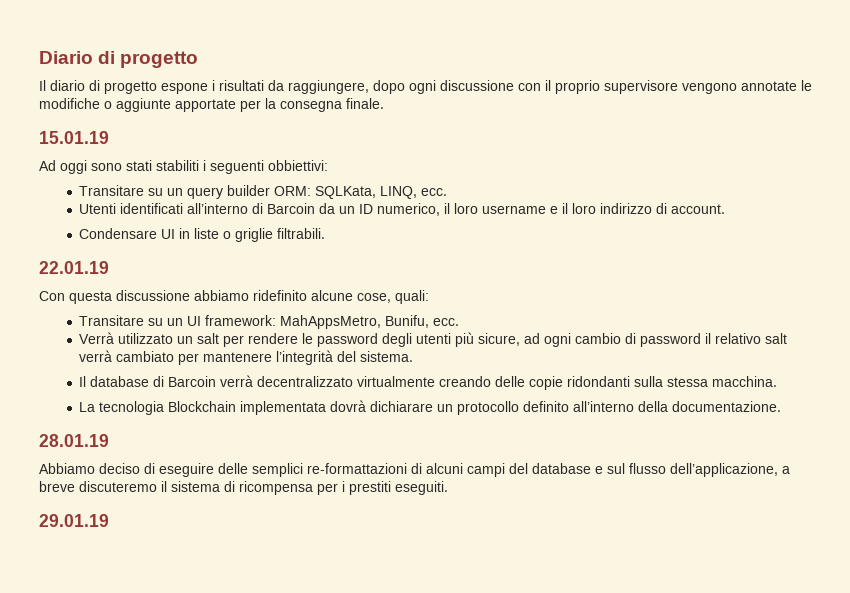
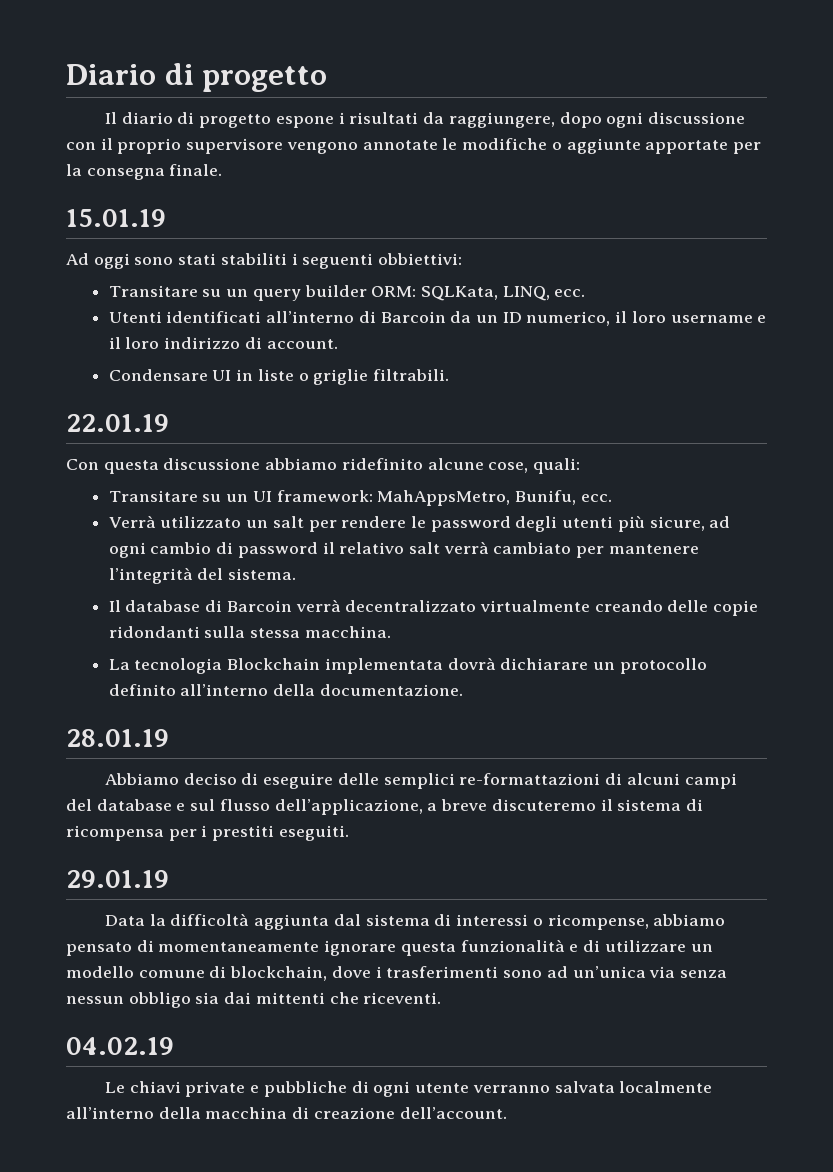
(109, 520) none -> [105,913,726,930] [66,939,713,956] [66,966,727,981] [66,992,442,1008] [66,1037,174,1055] [105,1081,713,1097] [66,1107,507,1119] // Data la difficoltà aggiunta dal sistema di interessi o ricompense, abbiamo pensato di momentaneamente ignorare questa funzionalità e di utilizzare un modello comune di blockchain, dove i trasferimenti sono ad un’unica via senza nessun obbligo sia dai mittenti che riceventi. // 04.02.19 // Le chiavi private e pubbliche di ogni utente verranno salvata localmente all’interno della macchina di creazione dell’account.

